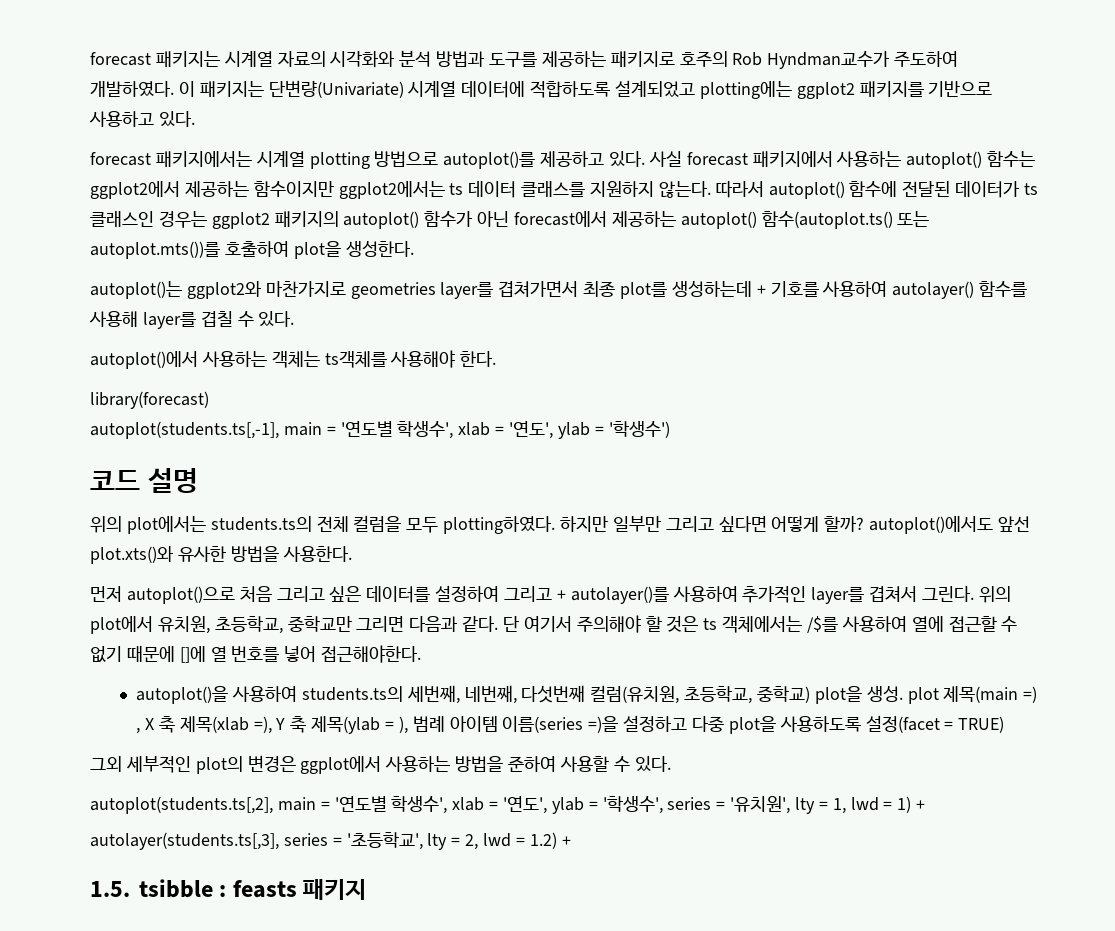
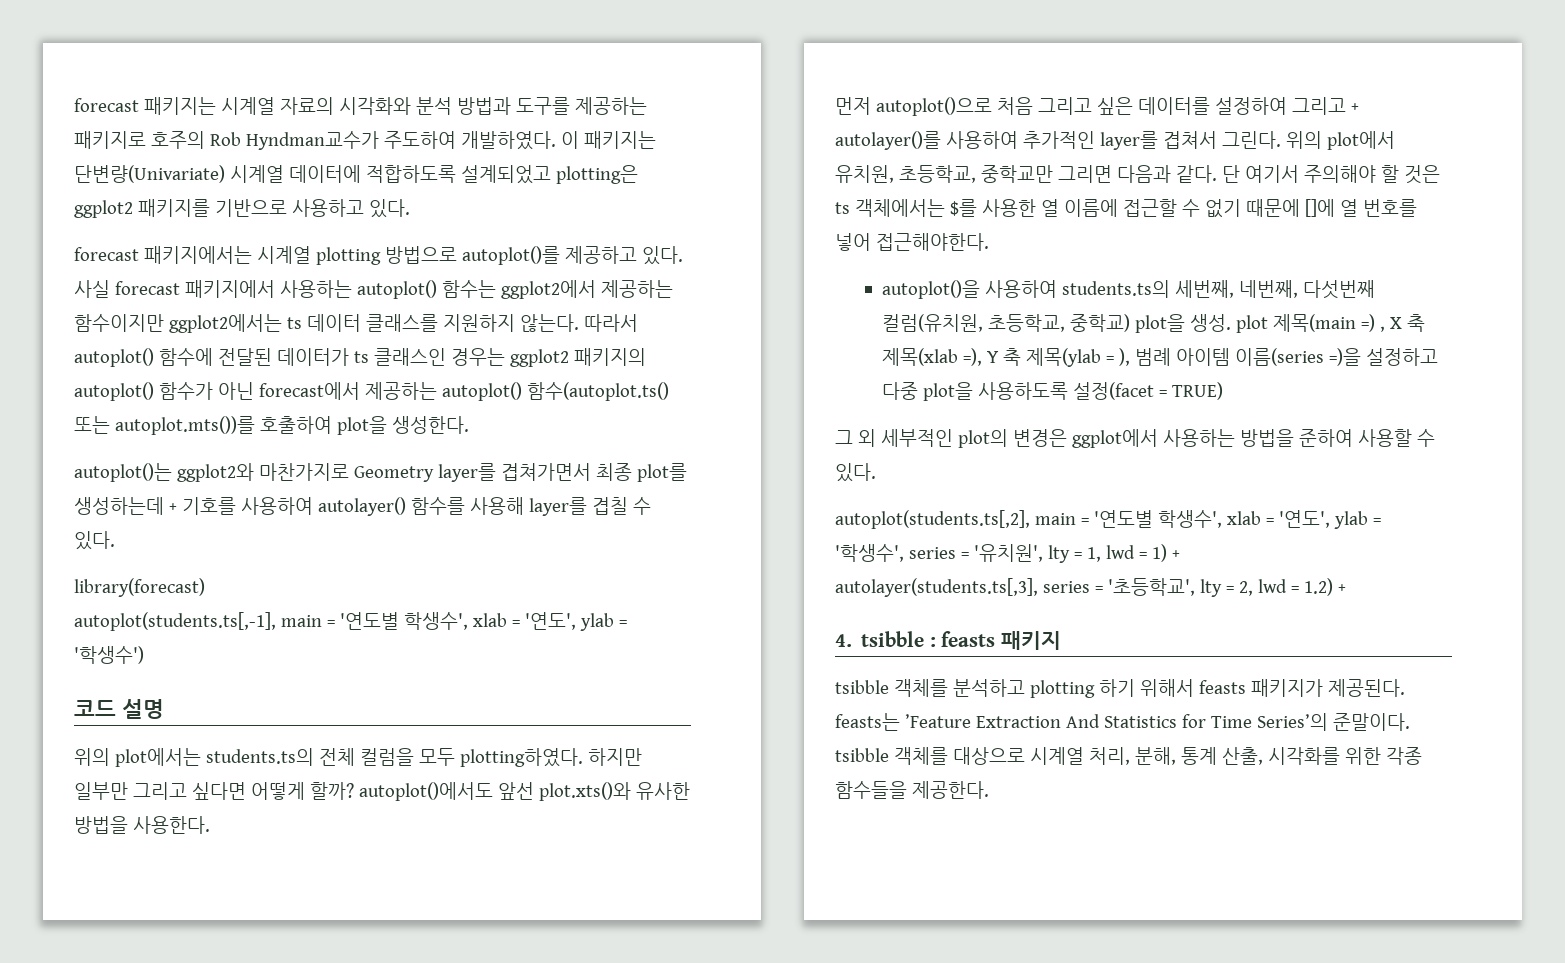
[699,81,792,99] plotting에는 -> [555,165,638,184] plotting은
[350,282,436,299] geometries -> [353,466,434,482] Geometry
[90,350,497,369] // autoplot()에서 사용하는 객체는 ts객체를 사용해야 한다. -> (115, 540) none
[807,616,944,633] /$를 사용하여 열에 -> [949,199,1118,217] $를 사용한 열 이름에
[90,756,122,772] 그외 -> [835,429,876,447] 그 외
[90,881,130,897] 1.5. -> [835,634,852,647] 4.
(367, 889) none -> [835,679,1405,698] [835,713,1410,731] [835,747,1422,765] [835,781,989,799] // tsibble 객체를 분석하고 plotting 하기 위해서 feasts 패키지가 제공된다. feasts는 ’Feature Extraction And Statistics for Time Series’의 준말이다. tsibble 객체를 대상으로 시계열 처리, 분해, 통계 산출, 시각화를 위한 각종 함수들을 제공한다.

